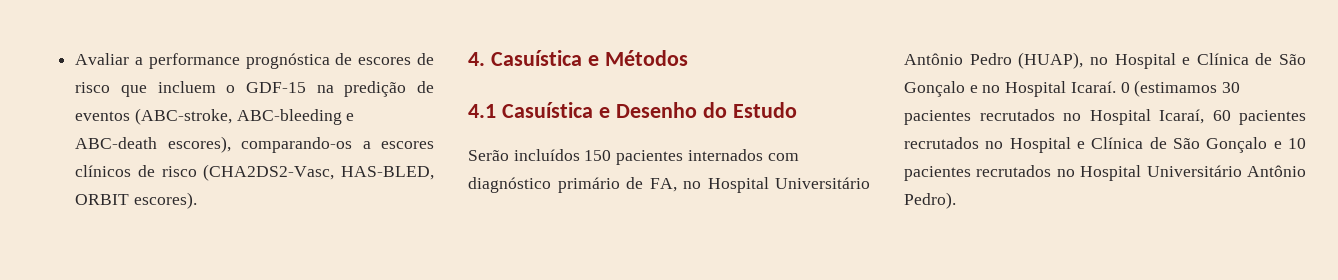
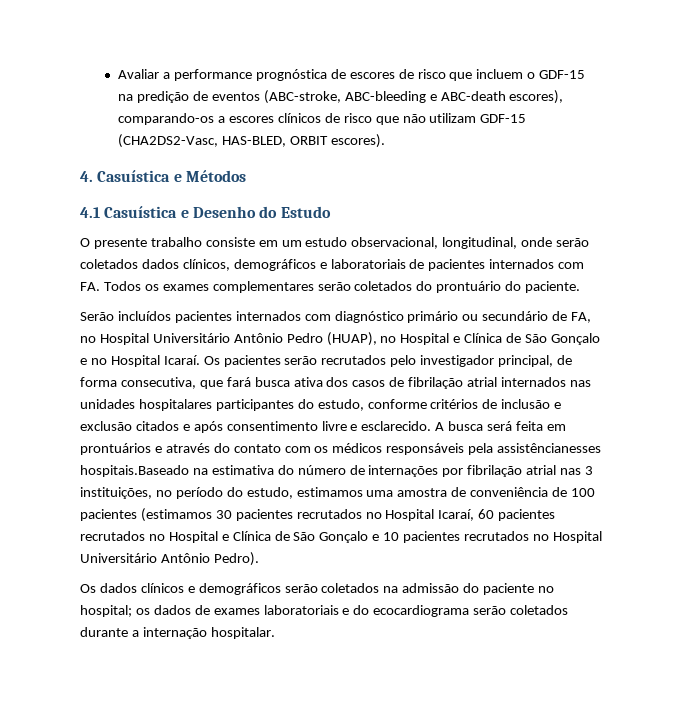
(197, 171) none -> [375,113,527,125] que não utilizam GDF-15
(797, 110) none -> [80,237,590,249] [80,259,585,271] [80,281,581,293] // O presente trabalho consiste em um estudo observacional, longitudinal, onde serão coletados dados clínicos, demográficos e laboratoriais de pacientes internados com FA. Todos os exames complementares serão coletados do prontuário do paciente.
[584,150,612,161] 150 -> (171, 316) none
(620, 185) none -> [462,311,549,321] ou secundário
[1120,82,1130,93] 0 -> [203,355,573,367] [80,377,591,389] [80,399,562,411] [80,421,566,433] [80,443,602,455] [80,465,594,477] [80,487,596,499] [80,509,137,521] Os pacientes serão recrutados pelo investigador principal, de forma consecutiva, que fará busca ativa dos casos de fibrilação atrial internados nas unidades hospitalares participantes do estudo, conforme critérios de inclusão e exclusão citados e após consentimento livre e esclarecido. A busca será feita em prontuários e através do contato com os médicos responsáveis pela assistêncianesses hospitais.Baseado na estimativa do número de internações por fibrilação atrial nas 3 instituições, no período do estudo, estimamos uma amostra de conveniência de 100 pacientes
(956, 200) none -> [80,583,555,595] [80,605,569,617] [80,627,275,639] // Os dados clínicos e demográficos serão coletados na admissão do paciente no hospital; os dados de exames laboratoriais e do ecocardiograma serão coletados durante a internação hospitalar.

